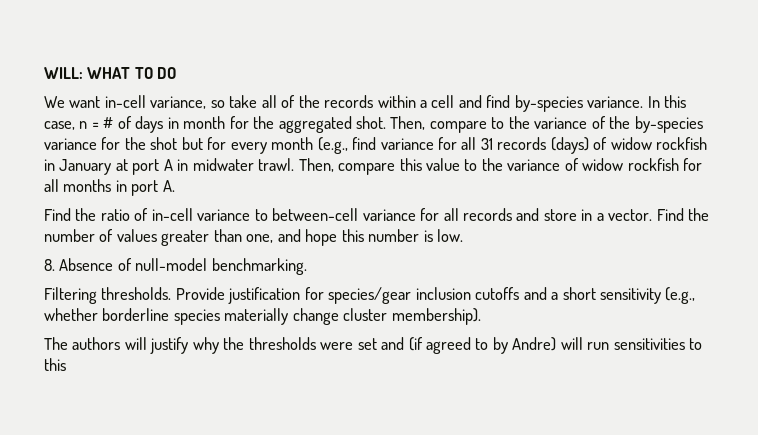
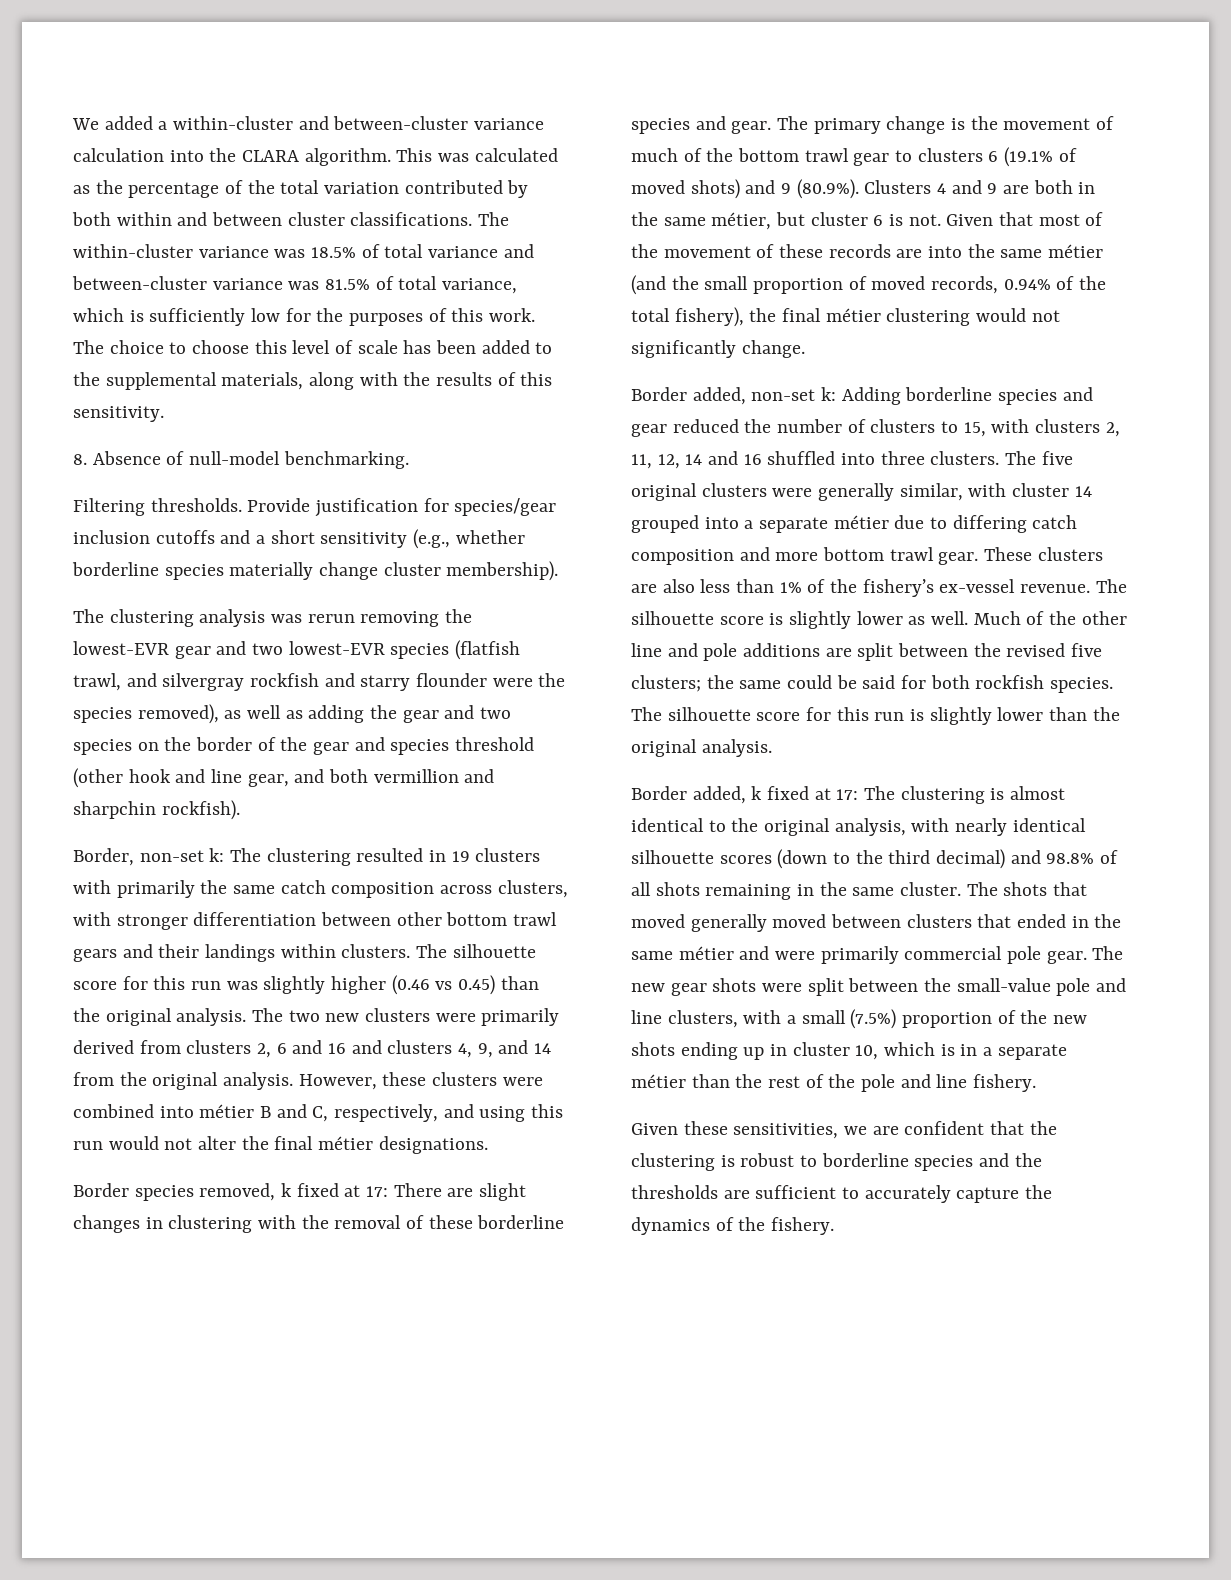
[44,67,177,79] [44,95,687,112] [44,116,703,133] [44,137,708,154] [44,158,703,175] [44,179,175,196] [44,208,710,221] [44,229,464,246] WILL: WHAT TO DO // We want in-cell variance, so take all of the records within a cell and find by-species variance. In this case, n = # of days in month for the aggregated shot. Then, compare to the variance of the by-species variance for the shot but for every month (e.g., find variance for all 31 records (days) of widow rockfish in January at port A in midwater trawl. Then, compare this value to the variance of widow rockfish for all months in port A. // Find the ratio of in-cell variance to between-cell variance for all records and store in a vector. Find the number of values greater than one, and hope this number is low. -> [72,116,545,130] [73,148,558,166] [73,180,529,198] [72,212,510,226] [73,244,534,258] [72,276,518,294] [73,308,536,326] [73,340,553,354] [73,372,553,390] [73,406,164,422] We added a within-cluster and between-cluster variance calculation into the CLARA algorithm. This was calculated as the percentage of the total variation contributed by both within and between cluster classifications. The within-cluster variance was 18.5% of total variance and between-cluster variance was 81.5% of total variance, which is sufficiently low for the purposes of this work. The choice to choose this level of scale has been added to the supplemental materials, along with the results of this sensitivity.
[72,337,703,354] [44,358,66,371] authors will justify why the thresholds were set and (if agreed to by Andre) will run sensitivities to this -> [109,609,473,627] [73,640,521,660] [73,673,566,691] [73,704,512,724] [73,737,535,755] [73,768,495,788] [73,800,240,820] [73,848,541,866] [73,880,568,898] [73,912,558,930] [73,944,536,962] [73,975,539,995] [73,1008,560,1026] [73,1040,552,1058] [73,1072,543,1090] [73,1104,564,1122] [73,1136,488,1154] [73,1183,527,1201] [73,1215,565,1233] [631,116,1115,134] [631,147,1077,167] [631,179,1096,199] [631,212,1104,230] [631,244,1104,258] [631,275,1107,295] [631,307,1060,327] [631,340,805,358] [631,387,1093,405] [631,419,1120,437] [631,451,1073,469] [631,483,1092,501] [631,515,1078,533] [631,547,1103,565] [631,579,1127,597] [631,611,1127,629] [631,643,1103,661] [631,675,1114,693] [631,707,1120,725] [631,739,772,757] [631,786,1066,804] [631,818,1086,836] [631,849,1119,869] [631,882,1088,900] [631,914,1122,932] [631,946,1124,964] [631,978,1127,996] [631,1009,1088,1029] [631,1042,1067,1060] [631,1074,1037,1092] [631,1121,1057,1139] [631,1153,1042,1171] [631,1185,1053,1203] [631,1217,835,1235] clustering analysis was rerun removing the lowest-EVR gear and two lowest-EVR species (flatfish trawl, and silvergray rockfish and starry flounder were the species removed), as well as adding the gear and two species on the border of the gear and species threshold (other hook and line gear, and both vermillion and sharpchin rockfish). // Border, non-set k: The clustering resulted in 19 clusters with primarily the same catch composition across clusters, with stronger differentiation between other bottom trawl gears and their landings within clusters. The silhouette score for this run was slightly higher (0.46 vs 0.45) than the original analysis. The two new clusters were primarily derived from clusters 2, 6 and 16 and clusters 4, 9, and 14 from the original analysis. However, these clusters were combined into métier B and C, respectively, and using this run would not alter the final métier designations. // Border species removed, k fixed at 17: There are slight changes in clustering with the removal of these borderline species and gear. The primary change is the movement of much of the bottom trawl gear to clusters 6 (19.1% of moved shots) and 9 (80.9%). Clusters 4 and 9 are both in the same métier, but cluster 6 is not. Given that most of the movement of these records are into the same métier (and the small proportion of moved records, 0.94% of the total fishery), the final métier clustering would not significantly change. // Border added, non-set k: Adding borderline species and gear reduced the number of clusters to 15, with clusters 2, 11, 12, 14 and 16 shuffled into three clusters. The five original clusters were generally similar, with cluster 14 grouped into a separate métier due to differing catch composition and more bottom trawl gear. These clusters are also less than 1% of the fishery’s ex-vessel revenue. The silhouette score is slightly lower as well. Much of the other line and pole additions are split between the revised five clusters; the same could be said for both rockfish species. The silhouette score for this run is slightly lower than the original analysis. // Border added, k fixed at 17: The clustering is almost identical to the original analysis, with nearly identical silhouette scores (down to the third decimal) and 98.8% of all shots remaining in the same cluster. The shots that moved generally moved between clusters that ended in the same métier and were primarily commercial pole gear. The new gear shots were split between the small-value pole and line clusters, with a small (7.5%) proportion of the new shots ending up in cluster 10, which is in a separate métier than the rest of the pole and line fishery. // Given these sensitivities, we are confident that the clustering is robust to borderline species and the thresholds are sufficient to accurately capture the dynamics of the fishery.

